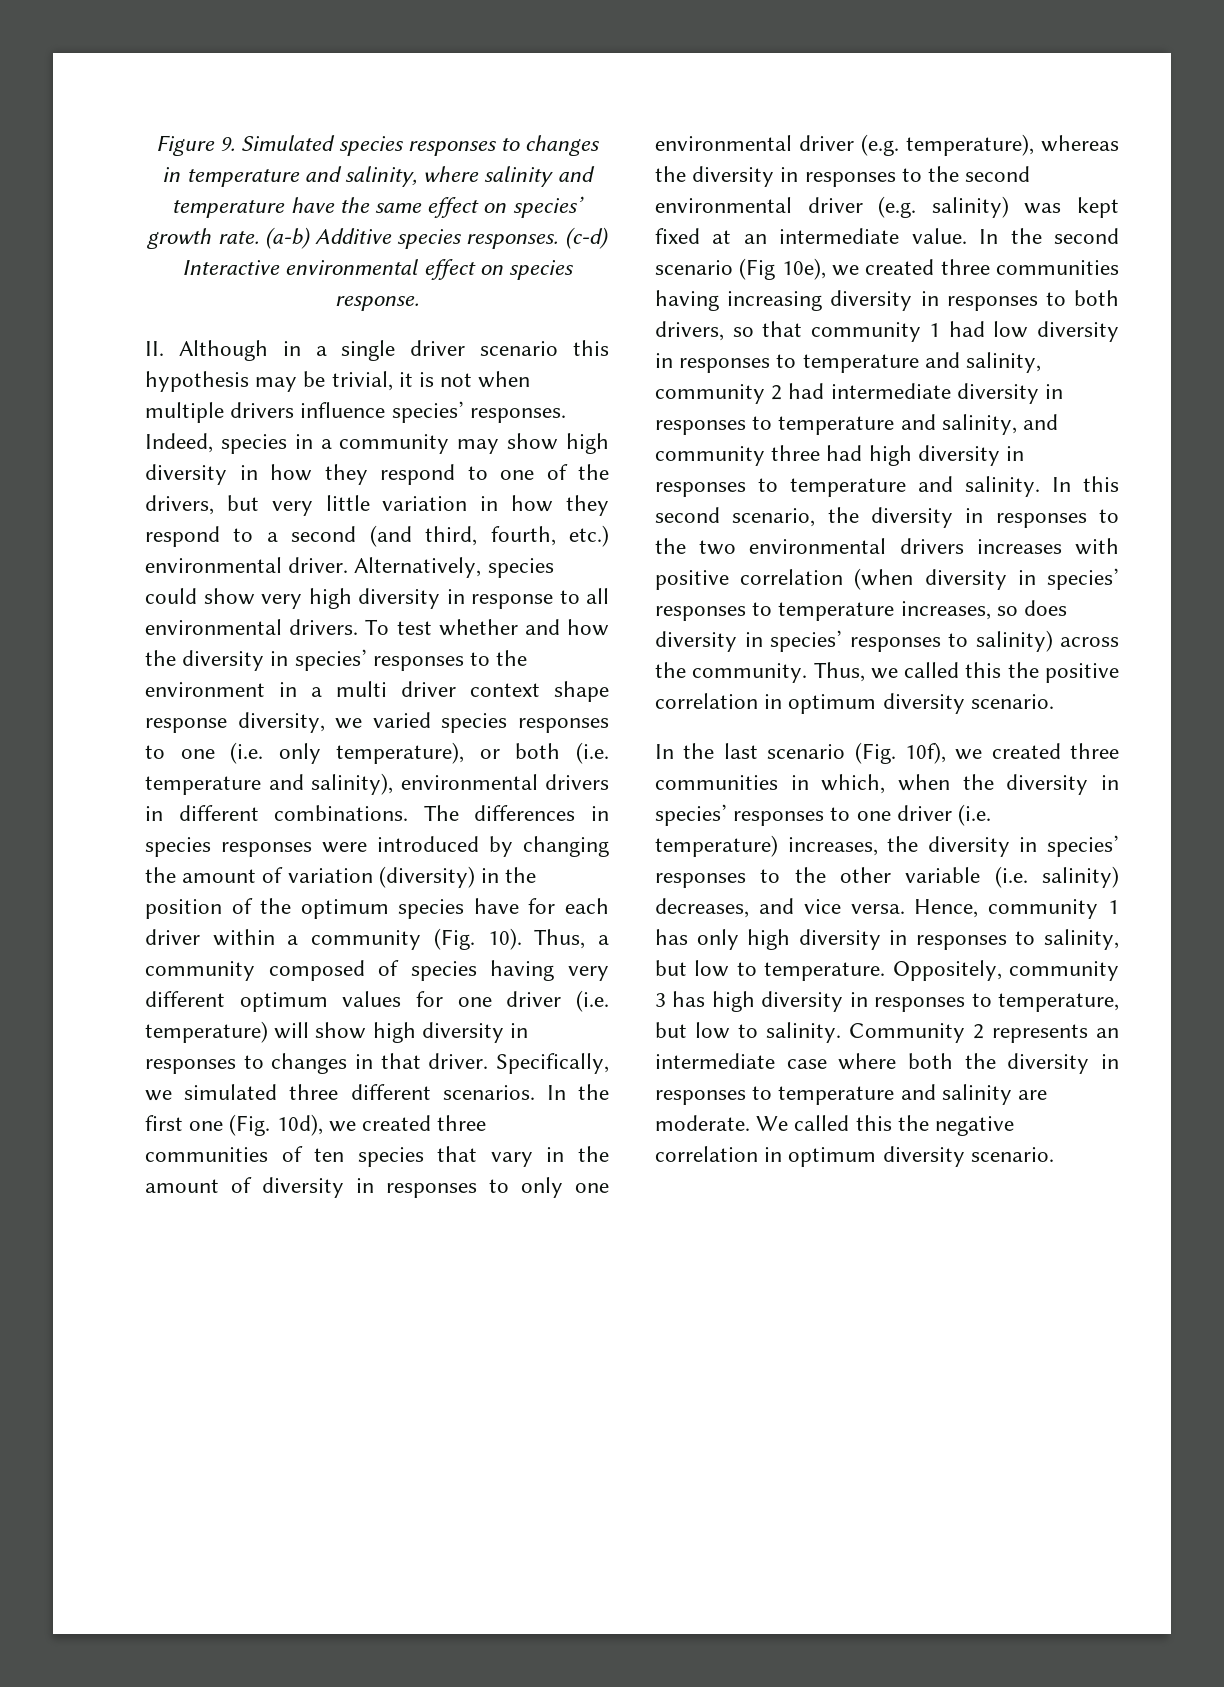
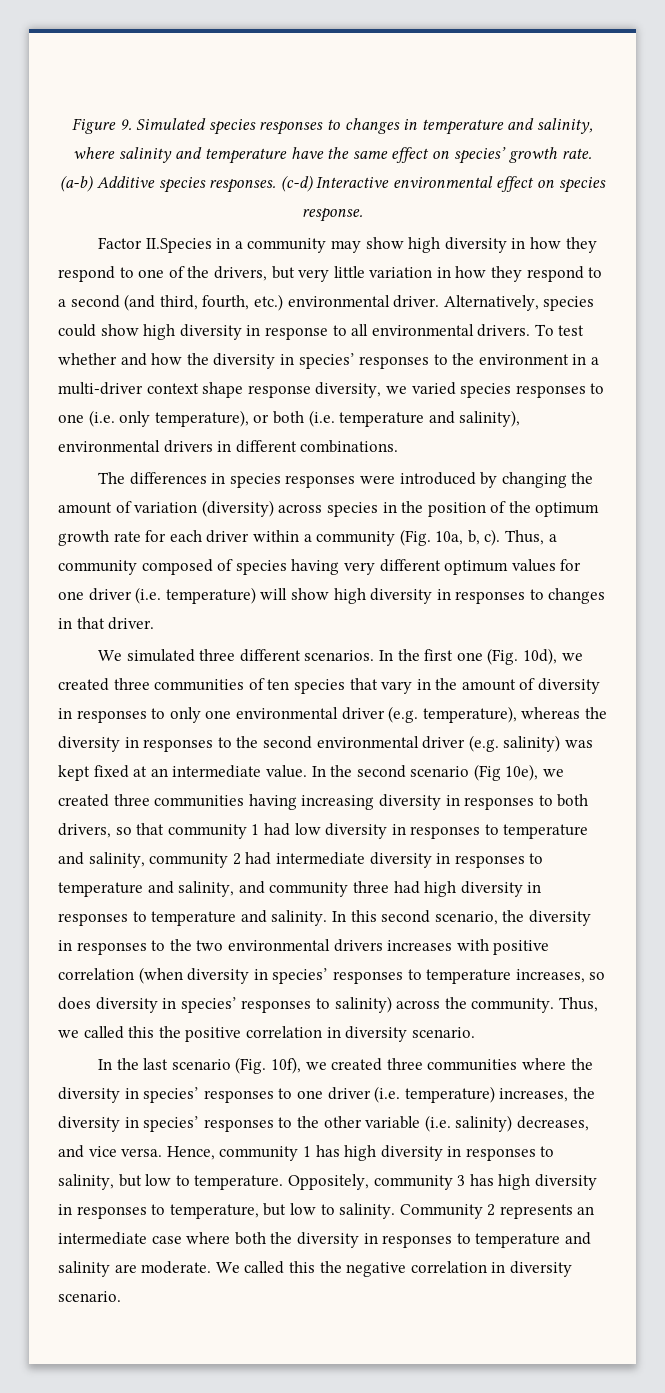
[145,340,609,361] [145,371,531,392] [145,401,566,423] [145,433,287,454] II. Although in a single driver scenario this hypothesis may be trivial, it is not when multiple drivers influence species’ responses. Indeed, species -> [98,237,212,253] Factor II.Species
[261,594,302,609] very -> (139, 330) none
[336,681,456,697] multi driver -> [58,382,143,395] multi-driver
(409, 813) none -> (399, 446) //
(475, 877) none -> [278,502,378,517] across species
[398,898,519,919] species have -> [58,530,141,546] growth rate
[487,928,522,950] 10). -> [435,529,501,546] 10a, b, c).
[496,1053,609,1074] [145,1090,172,1101] Specifically, we -> [98,650,123,661] // We
[788,694,877,714] optimum -> (341, 1032) none
[790,774,950,794] in which, when -> [521,1058,566,1070] where
[696,929,739,950] only -> (340, 1151) none
[788,1147,877,1167] optimum -> (506, 1267) none

